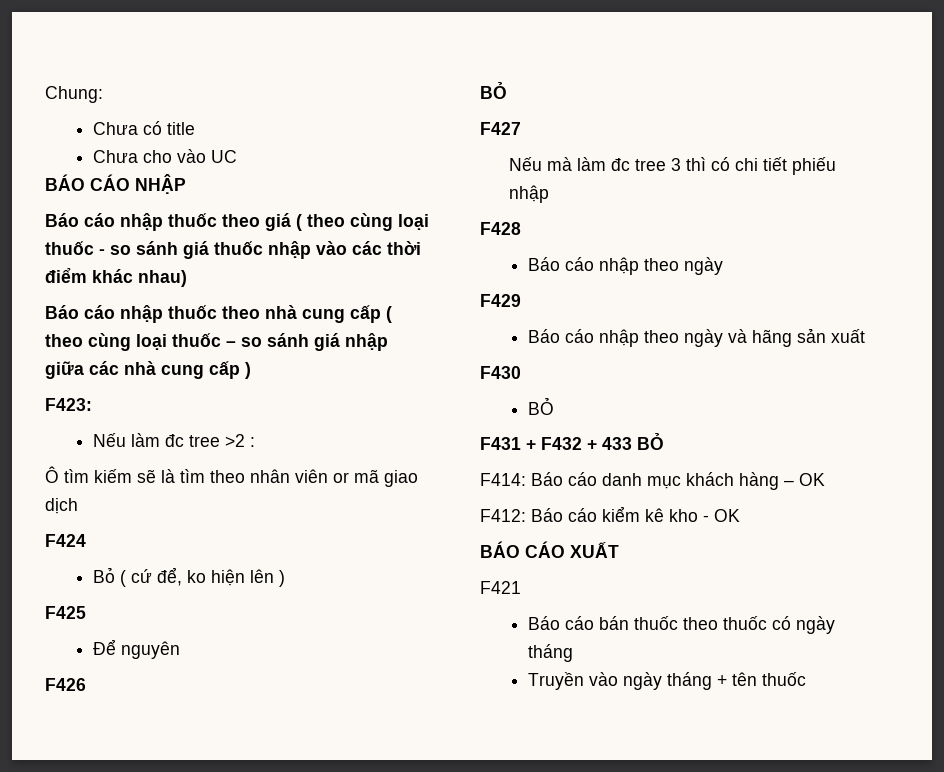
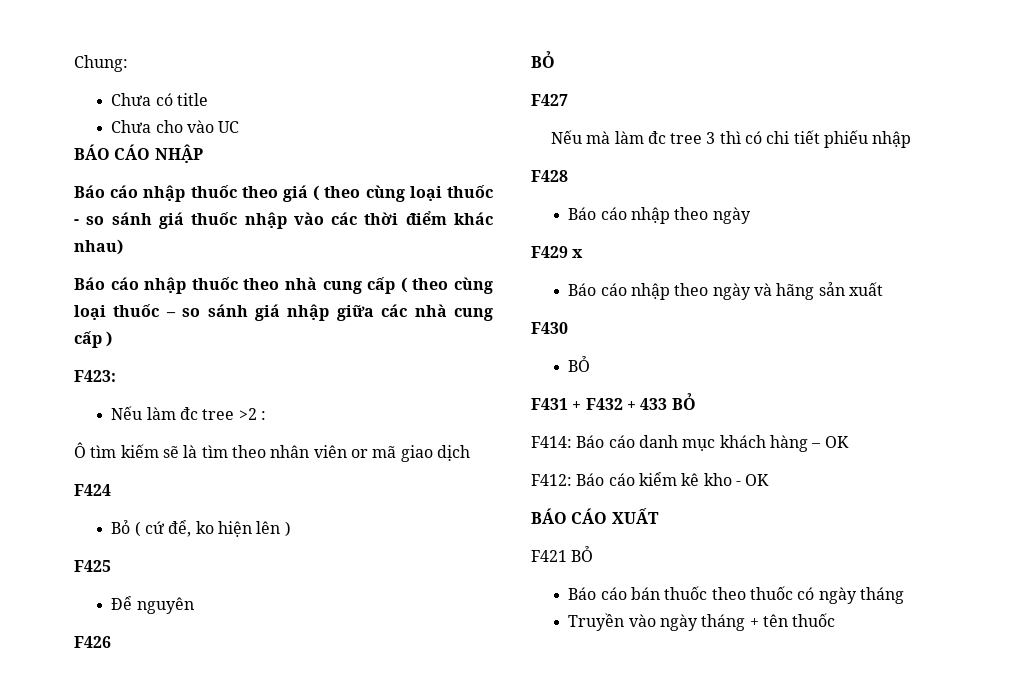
(521, 300) none -> [572,249,584,258] x
(521, 587) none -> [571,546,594,562] BỎ

